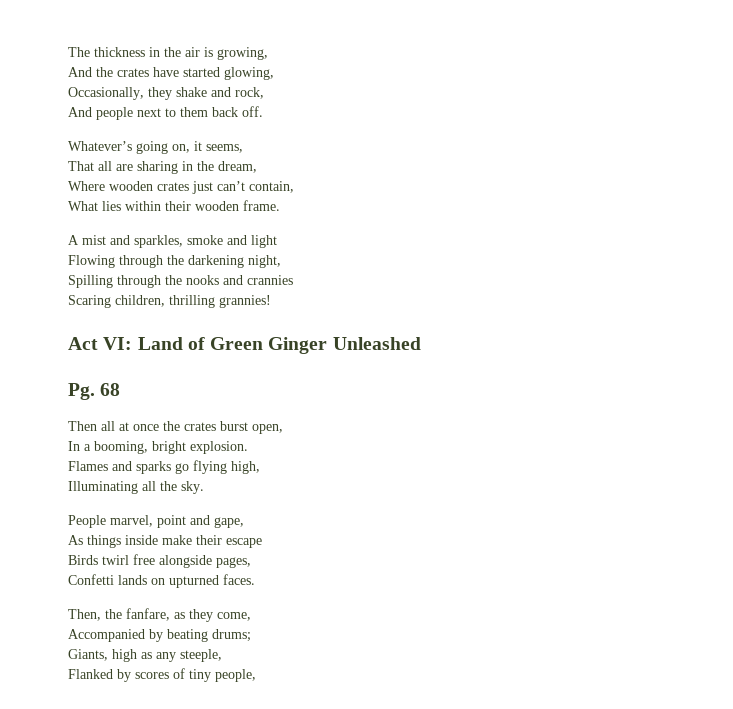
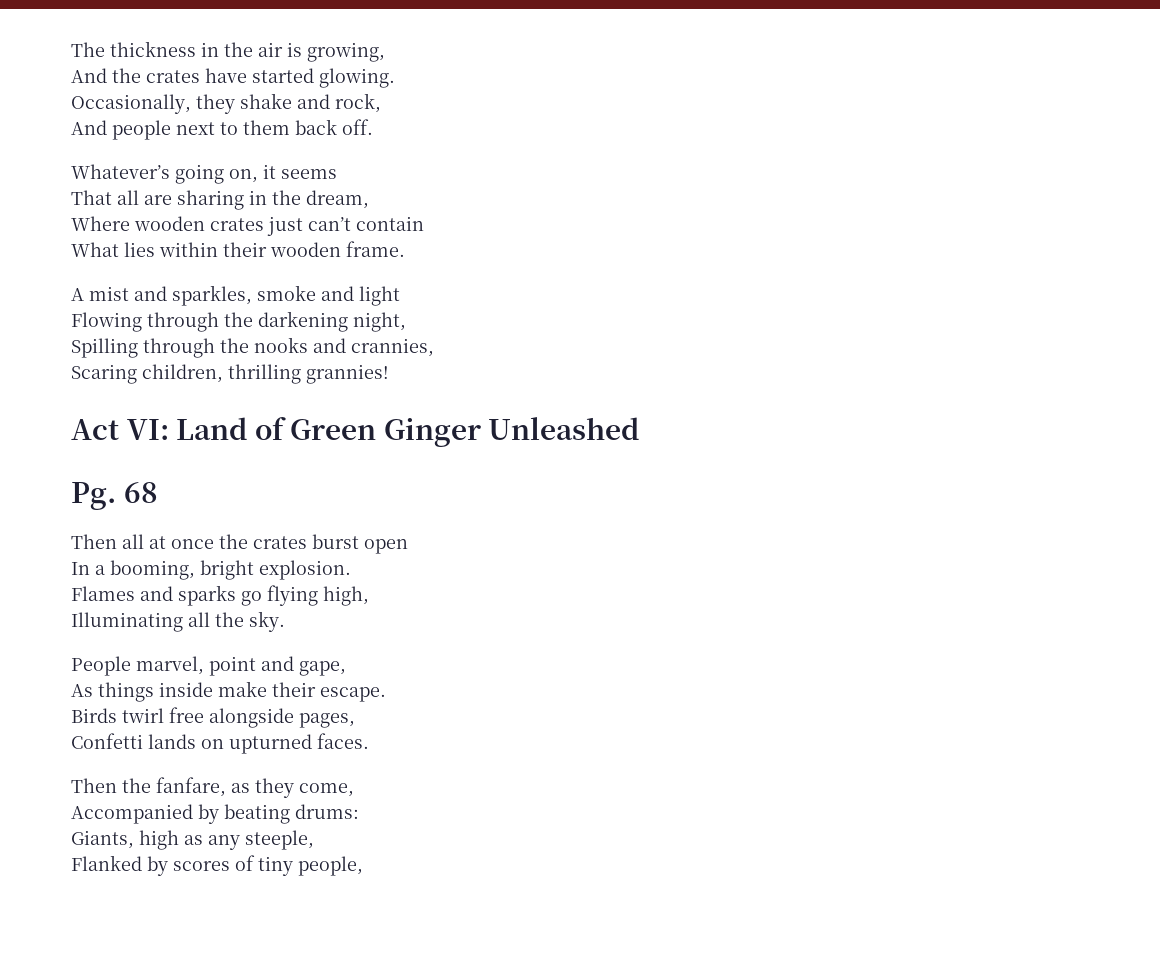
[224,67,274,80] glowing, -> [319,68,395,88] glowing.
[206,144,243,153] seems, -> [281,169,337,179] seems
[249,181,294,193] contain, -> [356,216,424,231] contain
[247,275,293,285] crannies -> [351,338,434,357] crannies,
[252,424,283,434] open, -> [364,539,408,554] open
[226,538,262,548] escape -> [320,687,386,702] escape.
[68,609,101,621] Then, -> [71,778,117,793] Then
[212,629,251,642] drums; -> [295,804,359,819] drums:

